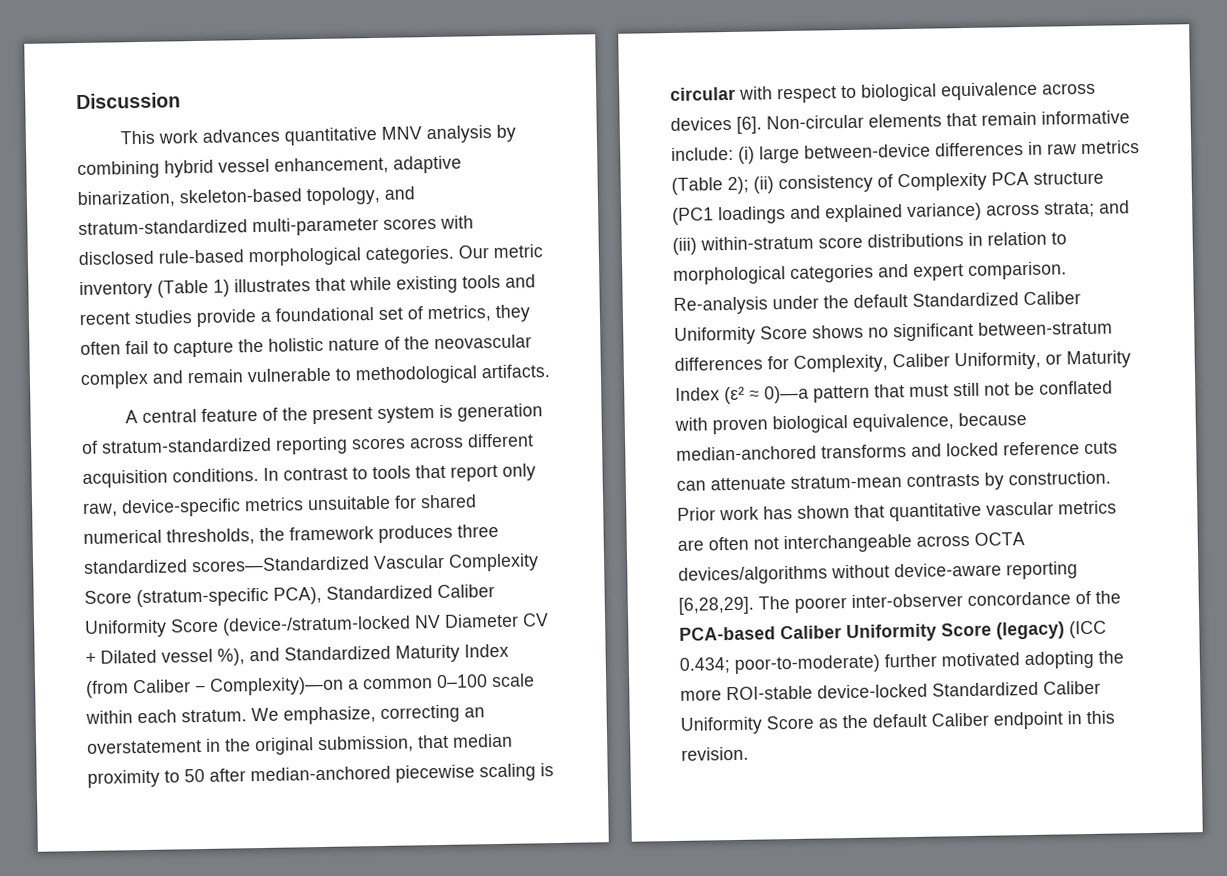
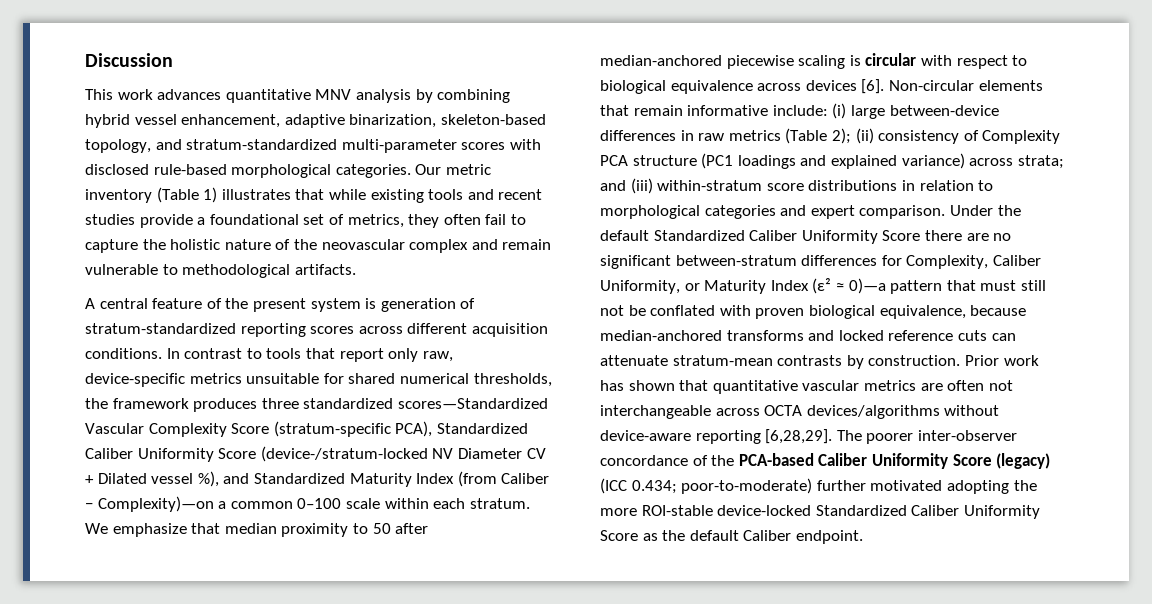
[283,704,485,725] [87,735,414,756] emphasize, correcting an overstatement in the original submission, -> [112,523,187,537] emphasize
[673,295,819,315] Re-analysis under -> [949,205,993,216] Under
[812,324,864,339] shows -> [924,230,989,241] there are
[993,710,1115,730] [681,746,749,761] endpoint in this revision. -> [795,530,863,544] endpoint.

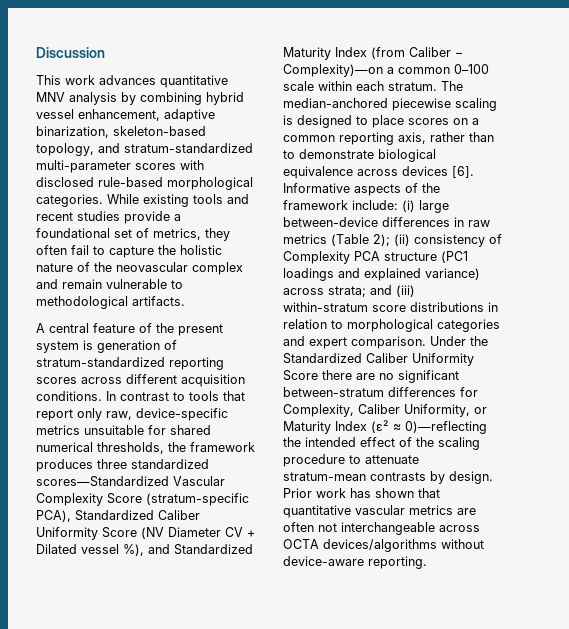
[415,164,491,175] [85,187,366,203] Our metric inventory (Table 1) illustrates that while -> [107,194,139,204] While
[260,446,454,462] (device-/stratum-locked NV -> [141,527,164,539] (NV
[85,523,429,537] [600,53,1028,69] We emphasize that median proximity to 50 after median-anchored piecewise scaling is circular with respect to -> [441,81,463,91] [283,98,497,111] [283,115,479,128] [283,132,494,145] [283,149,374,159] The median-anchored piecewise scaling is designed to place scores on a common reporting axis, rather than to demonstrate
[888,80,1043,91] [600,105,769,116] Non-circular elements that remain informative -> [283,183,440,196] [283,200,348,210] Informative aspects of the framework
[600,230,649,241] default -> (488, 341) none
[848,278,1046,294] [600,305,1027,319] [600,330,1016,341] 0)—a pattern that must still not be conflated with proven biological equivalence, because median-anchored transforms and locked reference cuts can -> [405,421,487,434] [283,437,480,450] [283,454,361,467] 0)—reflecting the intended effect of the scaling procedure to
[868,355,961,366] construction. -> [449,471,493,484] design.
[695,429,1017,444] [600,453,1051,469] [600,478,1037,494] [600,505,1040,519] [600,530,863,544] reporting [6,28,29]. The poorer inter-observer concordance of the PCA-based Caliber Uniformity Score (legacy) (ICC 0.434; poor-to-moderate) further motivated adopting the more ROI-stable device-locked Standardized Caliber Uniformity Score as the default Caliber endpoint. -> [368,556,427,569] reporting.

